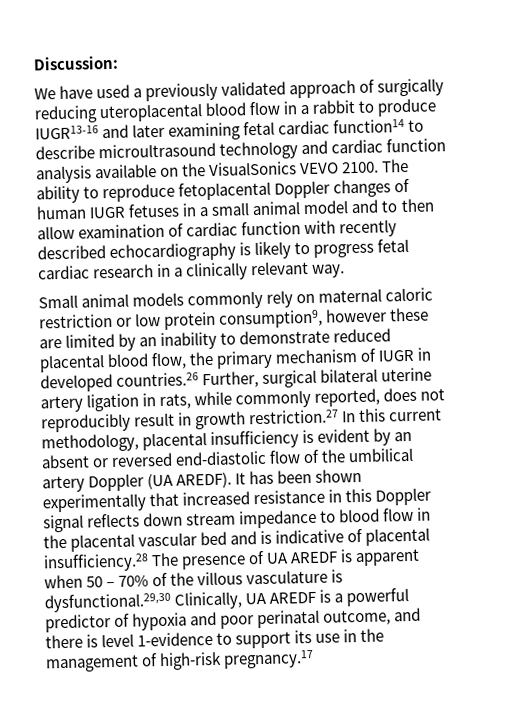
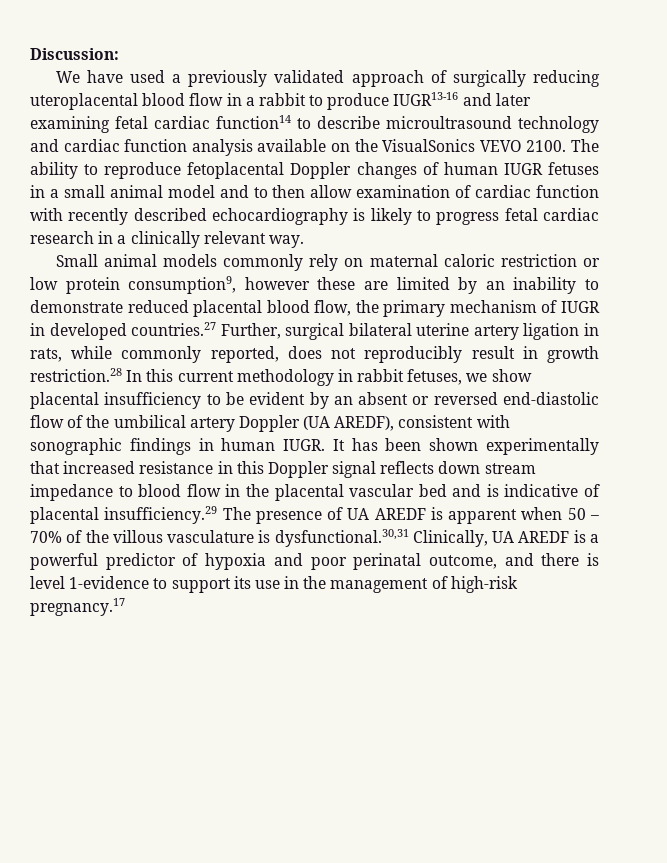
[116,372,200,387] countries.26 -> [131,322,217,336] countries.27
[249,409,340,425] restriction.27 -> [30,368,122,382] restriction.28
[41,429,315,453] methodology, placental insufficiency is -> [236,369,532,386] [30,392,244,409] methodology in rabbit fetuses, we show placental insufficiency to be
[176,471,233,489] AREDF). -> [334,415,510,431] [30,438,326,455] AREDF), consistent with sonographic findings in human IUGR.
[43,553,149,573] insufficiency.28 -> [104,506,218,524] insufficiency.29
[44,592,172,613] dysfunctional.29,30 -> [274,529,409,547] dysfunctional.30,31

